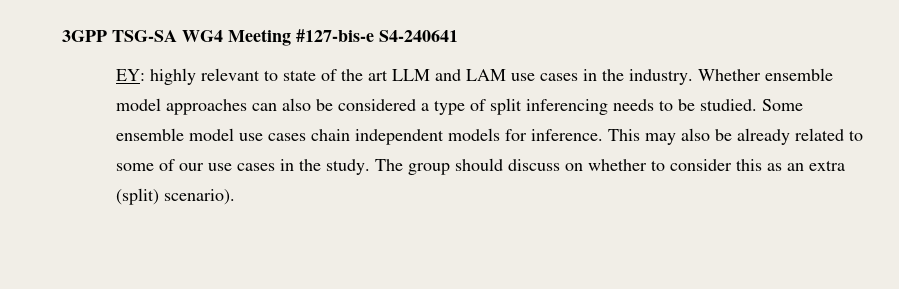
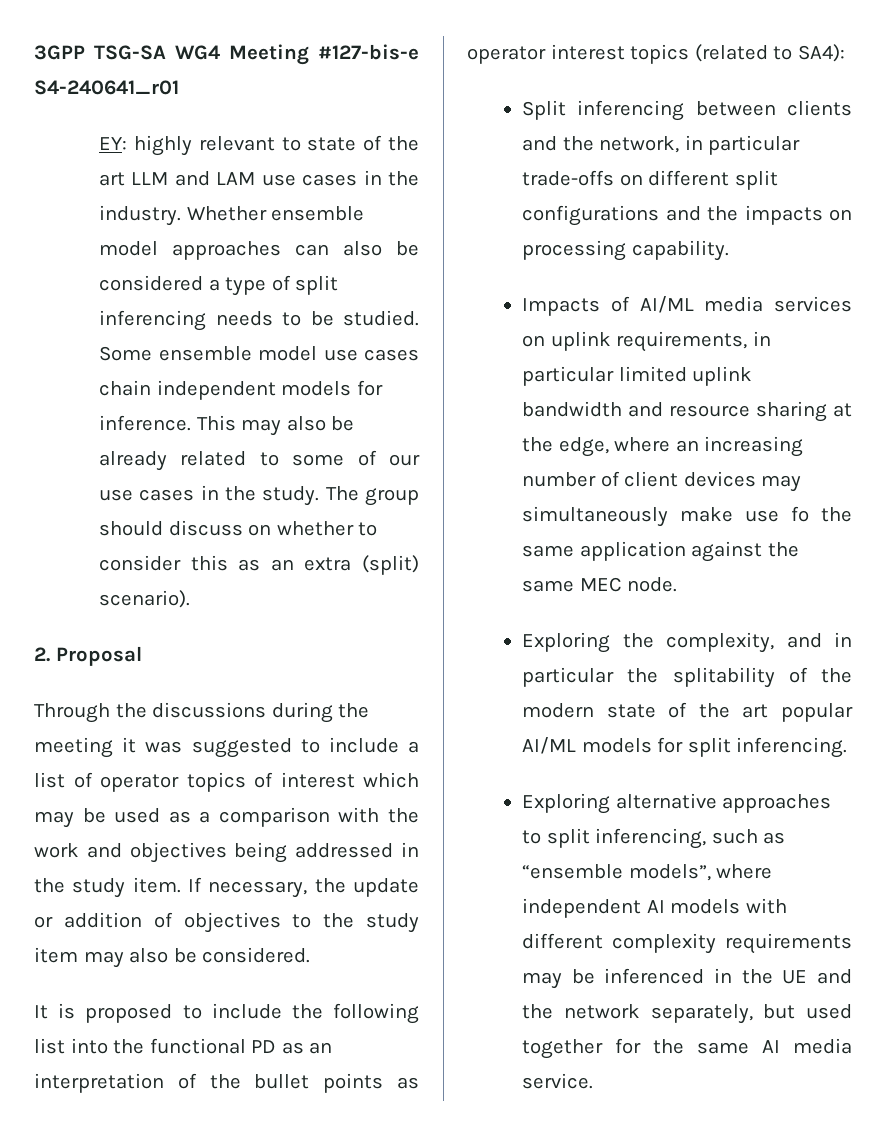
[379,30,458,42] S4-240641 -> [34,80,179,95] S4-240641_r01
(235, 197) none -> [34,646,142,666] [34,702,370,723] [34,737,420,758] [34,772,419,792] [34,807,419,828] [34,842,419,863] [34,877,419,898] [34,912,419,933] [34,947,311,968] [34,1003,420,1024] [34,1038,333,1054] [34,1073,420,1093] [467,44,845,64] [522,100,852,121] [522,135,801,155] [522,170,778,190] [522,205,852,226] [522,240,729,261] [522,296,852,316] [522,331,771,352] [522,366,753,386] [522,401,852,422] [522,436,804,457] [522,471,802,492] [522,506,853,527] [522,541,799,562] [522,577,678,592] [522,632,852,653] [522,667,852,688] [522,702,853,722] [522,737,848,758] [522,793,832,814] [522,828,786,849] [522,864,773,881] [522,898,787,918] [522,933,852,954] [522,968,852,989] [522,1004,853,1024] [522,1038,852,1059] [522,1073,594,1089] // 2. Proposal // Through the discussions during the meeting it was suggested to include a list of operator topics of interest which may be used as a comparison with the work and objectives being addressed in the study item. If necessary, the update or addition of objectives to the study item may also be considered. // It is proposed to include the following list into the functional PD as an interpretation of the bullet points as operator interest topics (related to SA4): // Split inferencing between clients and the network, in particular trade-offs on different split configurations and the impacts on processing capability. // Impacts of AI/ML media services on uplink requirements, in particular limited uplink bandwidth and resource sharing at the edge, where an increasing number of client devices may simultaneously make use fo the same application against the same MEC node. // Exploring the complexity, and in particular the splitability of the modern state of the art popular AI/ML models for split inferencing. // Exploring alternative approaches to split inferencing, such as “ensemble models”, where independent AI models with different complexity requirements may be inferenced in the UE and the network separately, but used together for the same AI media service.

